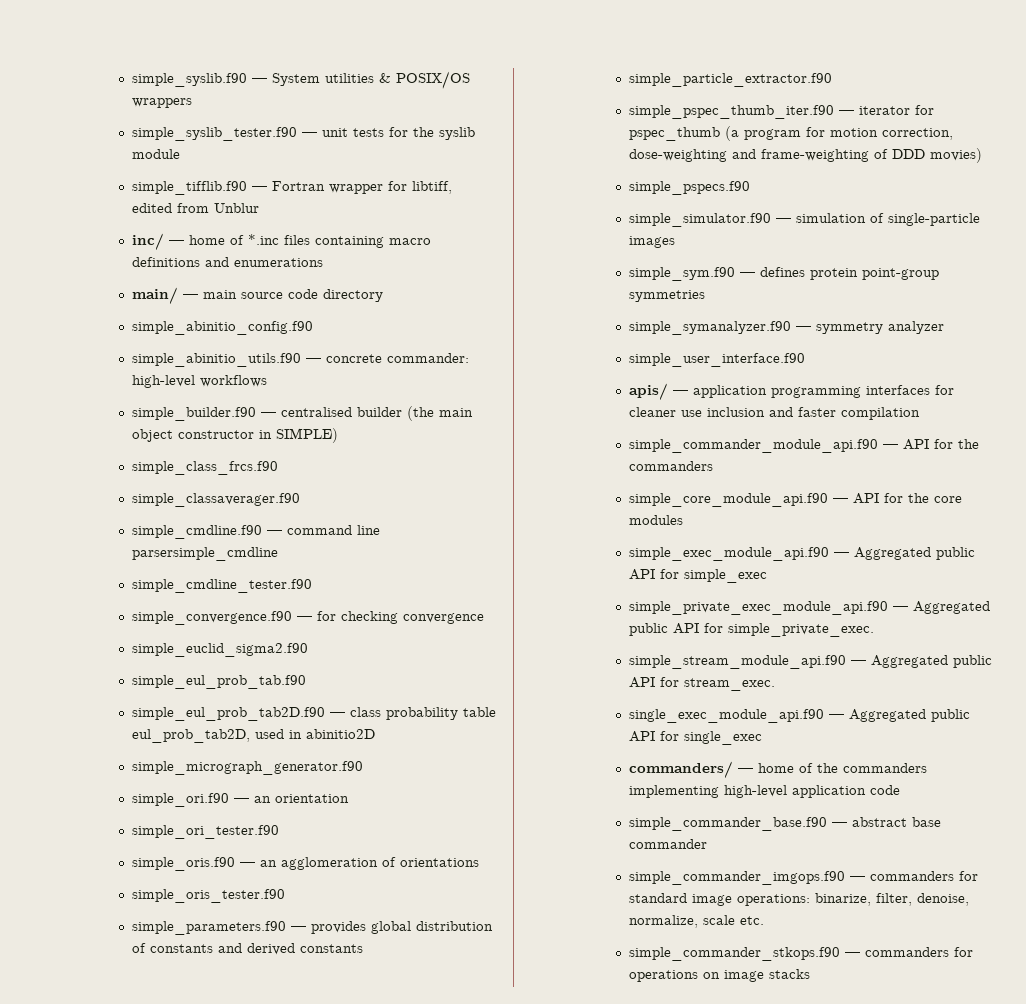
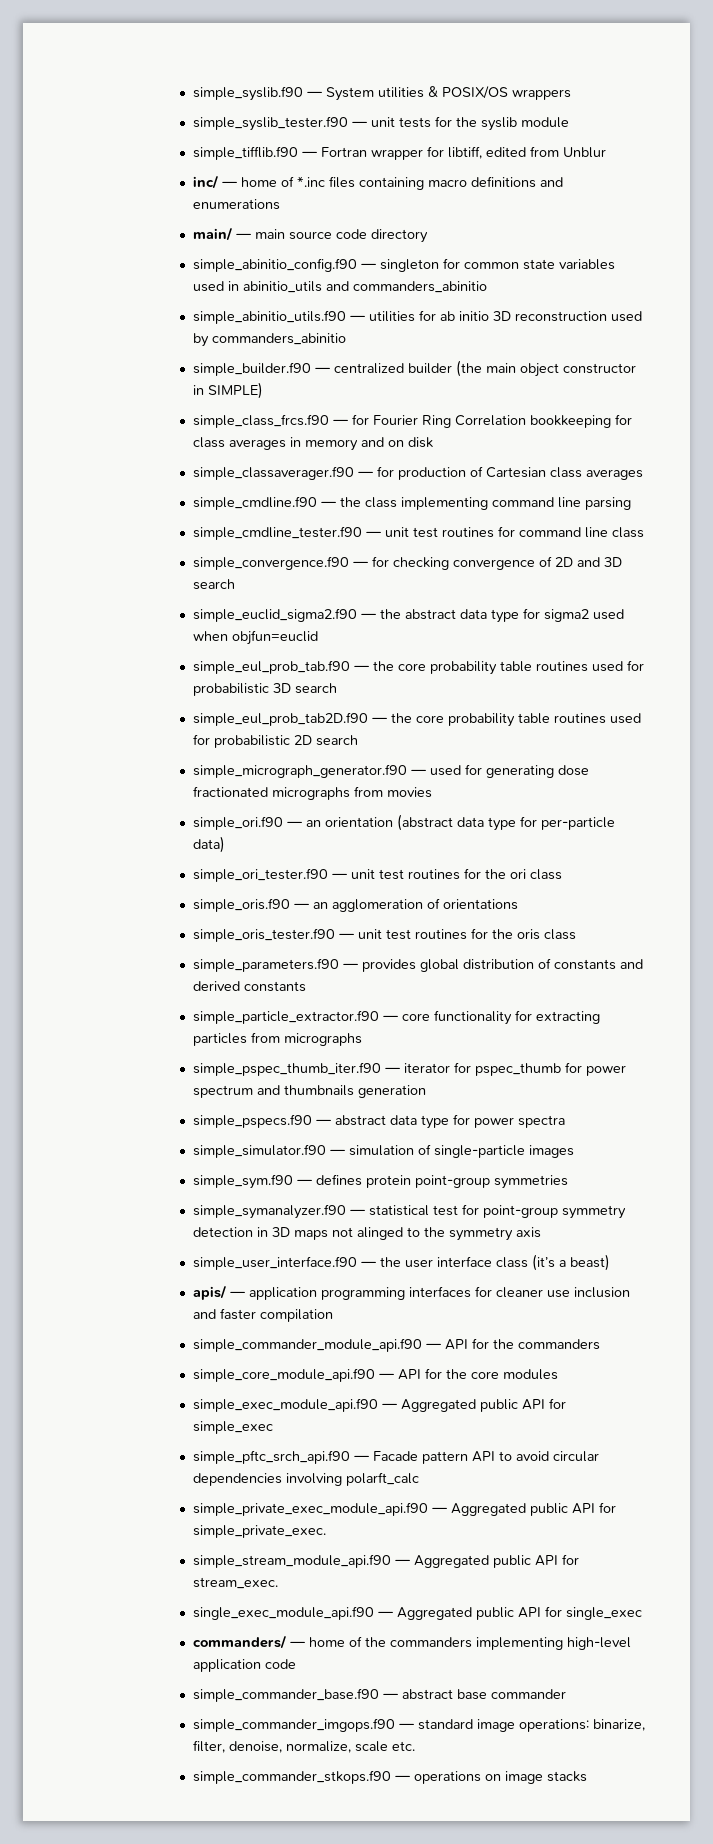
[132,353,470,367] [132,375,268,388] // simple_abinitio_utils.f90 — concrete commander: high-level workflows -> [361,258,616,272] [193,281,488,293] [193,310,643,324] [193,333,347,347] — singleton for common state variables used in abinitio_utils and commanders_abinitio // simple_abinitio_utils.f90 — utilities for ab initio 3D reconstruction used by commanders_abinitio
[281,407,353,417] centralised -> [334,363,405,374] centralized
[132,493,301,507] // simple_classaverager.f90 -> [333,414,633,428] [193,437,434,451] [193,466,644,480] — for Fourier Ring Correlation bookkeeping for class averages in memory and on disk // simple_classaverager.f90 — for production of Cartesian class averages
[287,525,381,535] [132,547,279,561] command line parsersimple_cmdline -> [340,497,632,510] the class implementing command line parsing
(313, 586) none -> [366,526,645,538] — unit test routines for command line class
[132,643,309,657] [132,675,307,689] [132,707,497,721] [132,729,376,743] [132,761,364,775] [132,793,350,807] [132,825,280,839] // simple_euclid_sigma2.f90 // simple_eul_prob_tab.f90 // simple_eul_prob_tab2D.f90 — class probability table eul_prob_tab2D, used in abinitio2D // simple_micrograph_generator.f90 // simple_ori.f90 — an orientation // simple_ori_tester.f90 -> [539,556,623,567] [193,579,236,590] [193,608,625,623] [193,630,319,645] [193,660,645,675] [193,683,338,696] [193,712,642,727] [193,734,359,748] [193,764,590,778] [193,786,433,800] [193,814,616,831] [193,836,226,853] [193,868,563,882] of 2D and 3D search // simple_euclid_sigma2.f90 — the abstract data type for sigma2 used when objfun=euclid // simple_eul_prob_tab.f90 — the core probability table routines used for probabilistic 3D search // simple_eul_prob_tab2D.f90 — the core probability table routines used for probabilistic 2D search // simple_micrograph_generator.f90 — used for generating dose fractionated micrographs from movies // simple_ori.f90 — an orientation (abstract data type for per-particle data) // simple_ori_tester.f90 — unit test routines for the ori class
(286, 896) none -> [339,928,577,940] — unit test routines for the oris class
(833, 80) none -> [383,1010,601,1025] [193,1032,363,1046] — core functionality for extracting particles from micrographs
[725,126,954,141] [629,148,983,163] [629,181,751,195] (a program for motion correction, dose-weighting and frame-weighting of DDD movies) // simple_pspecs.f90 -> [565,1062,627,1076] [193,1085,427,1098] [193,1114,566,1129] for power spectrum and thumbnails generation // simple_pspecs.f90 — abstract data type for power spectra
[816,321,945,334] [629,353,806,367] symmetry analyzer // simple_user_interface.f90 -> [369,1204,627,1219] [193,1227,542,1241] [193,1254,611,1271] statistical test for point-group symmetry detection in 3D maps not alinged to the symmetry axis // simple_user_interface.f90 — the user interface class (it’s a beast)
(768, 576) none -> [193,1450,600,1464] [193,1472,420,1486] // simple_pftc_srch_api.f90 — Facade pattern API to avoid circular dependencies involving polarft_calc
[870,871,979,881] commanders for -> (415, 1726) none
[865,947,974,957] commanders for -> (411, 1778) none

